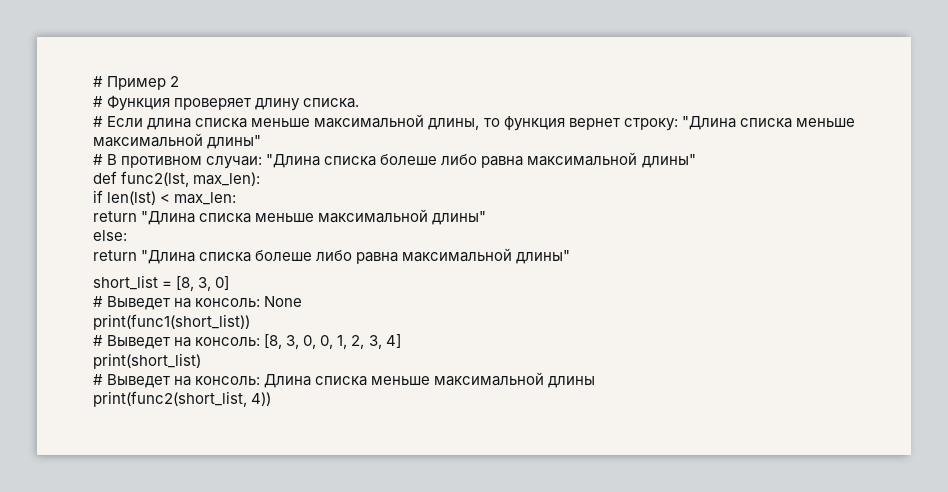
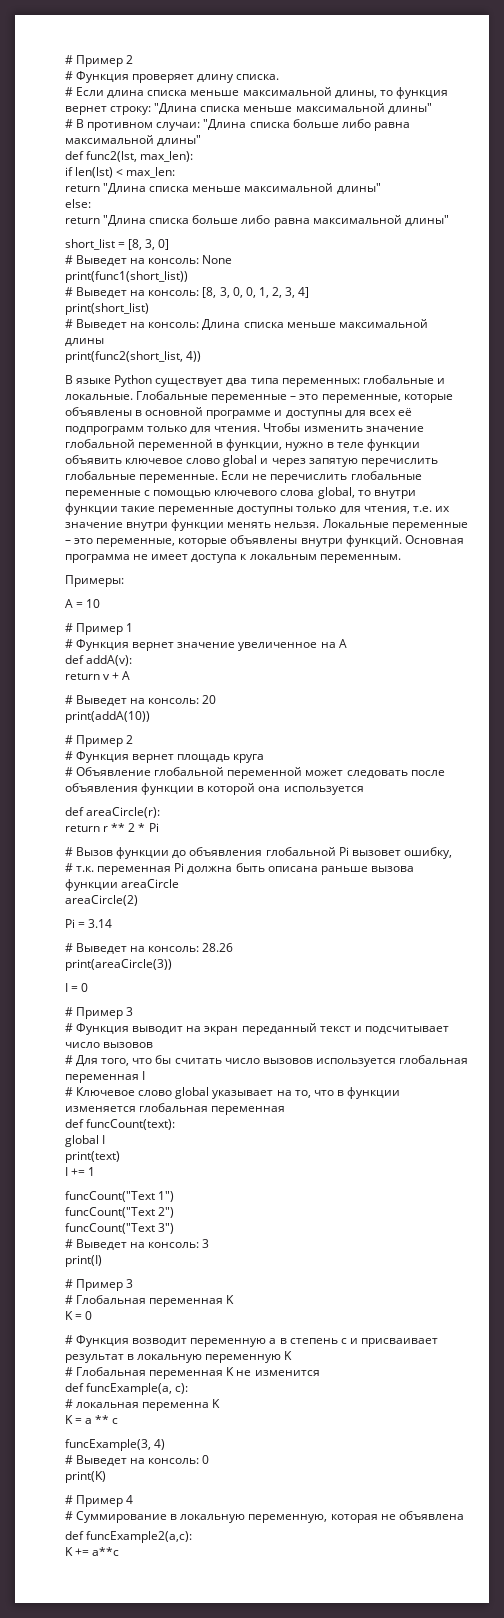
[380,154,438,165] болеше -> [292,119,339,128] больше
[255,250,313,261] болеше -> [192,215,239,224] больше
(272, 399) none -> [65,375,445,387] [65,391,453,403] [65,407,412,419] [65,423,424,435] [65,439,420,451] [65,455,438,467] [65,471,422,483] [65,487,416,499] [65,503,450,515] [65,519,468,531] [65,535,464,547] [65,554,401,563] [65,575,124,587] [65,599,101,608] [65,623,134,635] [65,639,347,651] [65,655,133,666] [65,671,131,680] [65,695,217,706] [65,711,150,723] [65,735,134,747] [65,751,265,763] [65,767,445,779] [65,783,364,795] [65,807,161,818] [65,823,159,832] [65,847,452,859] [65,863,414,875] [65,879,180,891] [65,895,138,906] [65,919,113,928] [65,943,234,954] [65,959,172,971] [65,983,89,992] [65,1007,134,1019] [65,1023,449,1035] [65,1042,154,1048] [65,1055,468,1067] [65,1071,146,1083] [65,1087,400,1099] [65,1103,286,1115] [65,1119,176,1130] [65,1135,106,1147] [65,1151,120,1163] [65,1167,96,1176] [65,1191,175,1202] [65,1207,175,1218] [65,1223,175,1234] [65,1239,210,1250] [65,1255,102,1267] [65,1279,134,1291] [65,1295,235,1307] [65,1311,93,1320] [65,1335,438,1347] [65,1351,293,1363] [65,1367,320,1379] [65,1383,189,1395] [65,1399,221,1411] [65,1415,119,1424] [65,1439,166,1451] [65,1455,210,1466] [65,1471,106,1483] [65,1495,134,1507] [65,1511,464,1523] [65,1531,193,1543] [65,1547,120,1556] // В языке Python существует два типа переменных: глобальные и локальные. Глобальные переменные – это переменные, которые объявлены в основной программе и доступны для всех её подпрограмм только для чтения. Чтобы изменить значение глобальной переменной в функции, нужно в теле функции объявить ключевое слово global и через запятую перечислить глобальные переменные. Если не перечислить глобальные переменные с помощью ключевого слова global, то внутри функции такие переменные доступны только для чтения, т.е. их значение внутри функции менять нельзя. Локальные переменные – это переменные, которые объявлены внутри функций. Основная программа не имеет доступа к локальным переменным. // Примеры: // A = 10 // # Пример 1 // # Функция вернет значение увеличенное на A // def addA(v): // return v + A // # Выведет на консоль: 20 // print(addA(10)) // # Пример 2 // # Функция вернет площадь круга // # Объявление глобальной переменной может следовать после объявления функции в которой она используется // def areaCircle(r): // return r ** 2 * Pi // # Вызов функции до объявления глобальной Pi вызовет ошибку, // # т.к. переменная Pi должна быть описана раньше вызова функции areaCircle // areaCircle(2) // Pi = 3.14 // # Выведет на консоль: 28.26 // print(areaCircle(3)) // I = 0 // # Пример 3 // # Функция выводит на экран переданный текст и подсчитывает число вызовов // # Для того, что бы считать число вызовов используется глобальная переменная I // # Ключевое слово global указывает на то, что в функции изменяется глобальная переменная // def funcCount(text): // global I // print(text) // I += 1 // funcCount("Text 1") // funcCount("Text 2") // funcCount("Text 3") // # Выведет на консоль: 3 // print(I) // # Пример 3 // # Глобальная переменная K // K = 0 // # Функция возводит переменную a в степень c и присваивает результат в локальную переменную K // # Глобальная переменная K не изменится // def funcExample(a, c): // # локальная переменна K // K = a ** c // funcExample(3, 4) // # Выведет на консоль: 0 // print(K) // # Пример 4 // # Суммирование в локальную переменную, которая не объявлена // def funcExample2(a,c): // K += a**c

